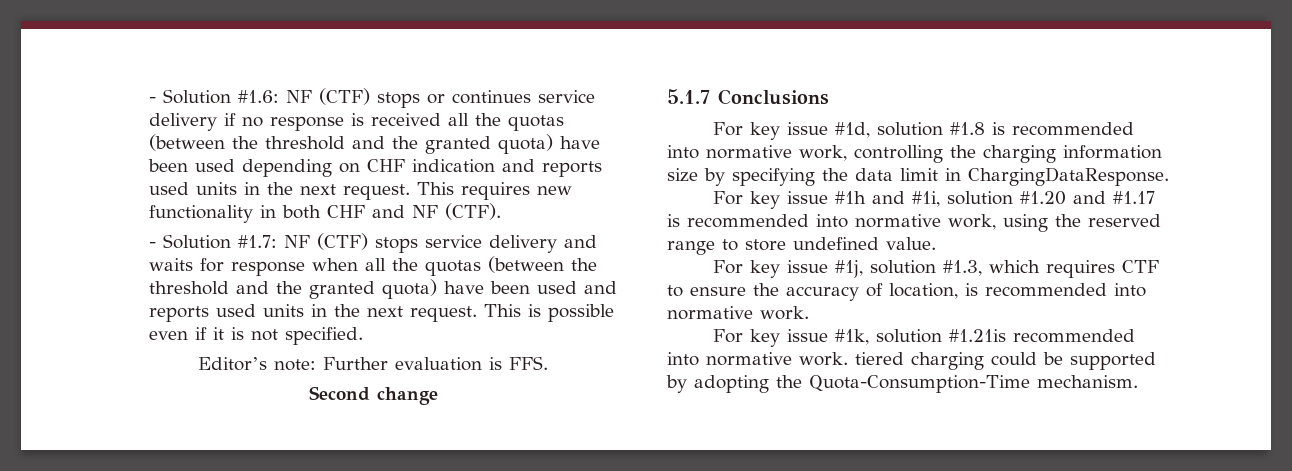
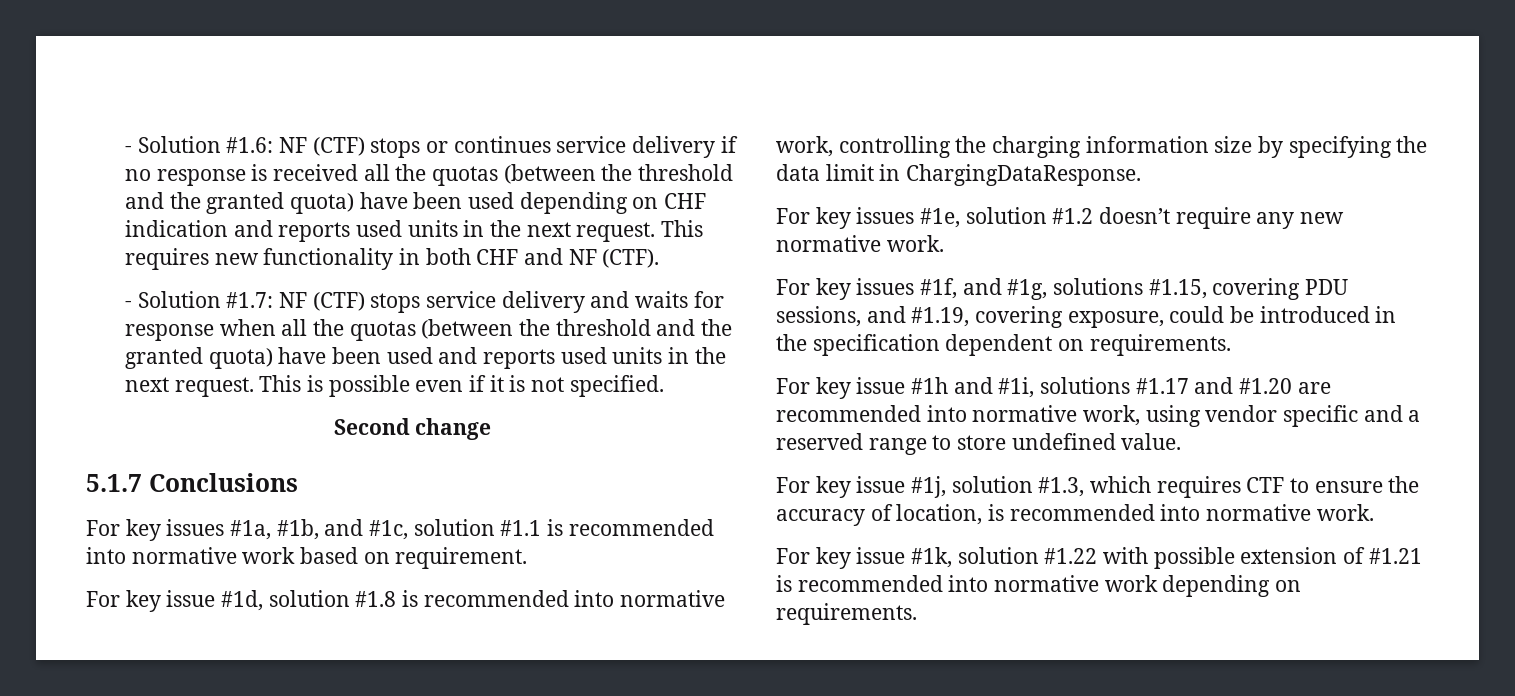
[198,356,548,371] [308,386,438,405] [667,89,829,105] Editor’s note: Further evaluation is FFS. // Second change // 5.1.7 Conclusions -> [333,418,492,440] [86,473,298,492] [86,519,714,541] [86,547,528,569] Second change // 5.1.7 Conclusions // For key issues #1a, #1b, and #1c, solution #1.1 is recommended into normative work based on requirement.
(1169, 176) none -> [776,207,1345,229] [776,235,944,252] [776,278,1349,300] [776,306,1397,328] [776,334,1231,356] // For key issues #1e, solution #1.2 doesn’t require any new normative work. // For key issues #1f, and #1g, solutions #1.15, covering PDU sessions, and #1.19, covering exposure, could be introduced in the specification dependent on requirements.
[947,191,1156,205] [667,214,680,227] solution #1.20 and #1.17 is -> [1040,377,1331,394] solutions #1.17 and #1.20 are
[1055,214,1081,227] the -> [1205,405,1421,427] vendor specific and a
[949,329,1136,343] [667,352,1156,370] [666,375,1138,393] #1.21is recommended into normative work. tiered charging could be supported by adopting the Quota-Consumption-Time mechanism. -> [1044,547,1422,569] [776,575,1302,597] [776,603,917,625] #1.22 with possible extension of #1.21 is recommended into normative work depending on requirements.

